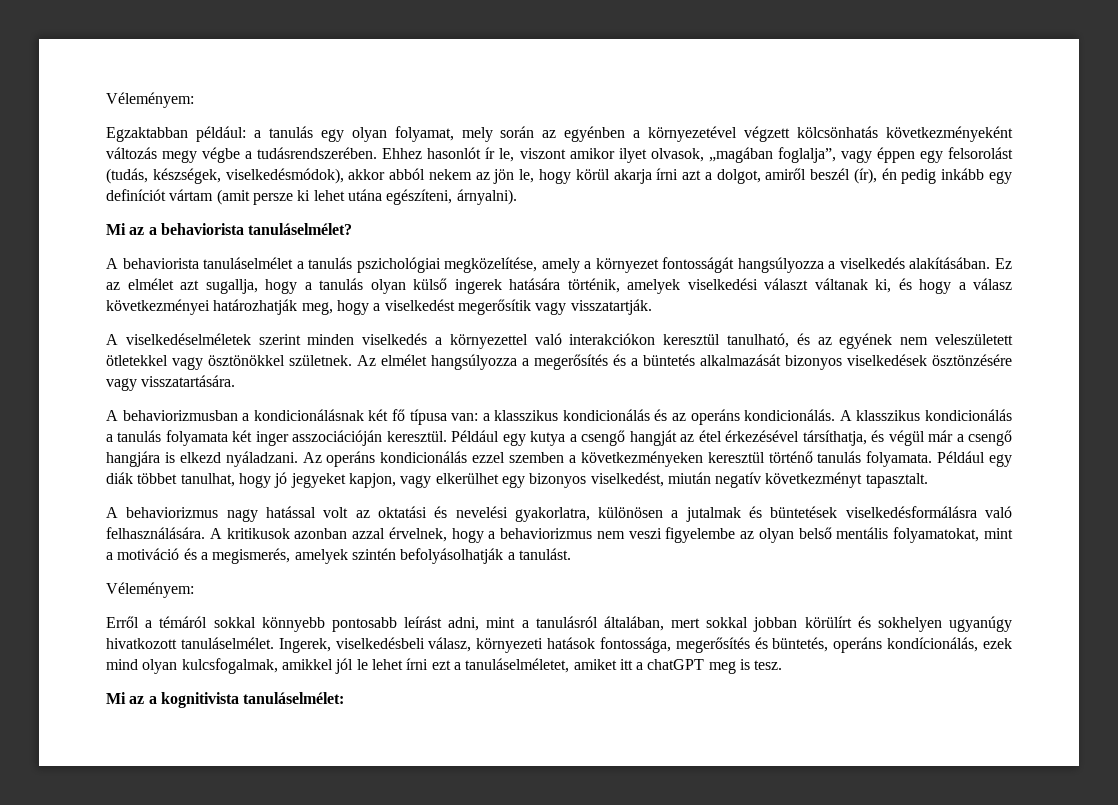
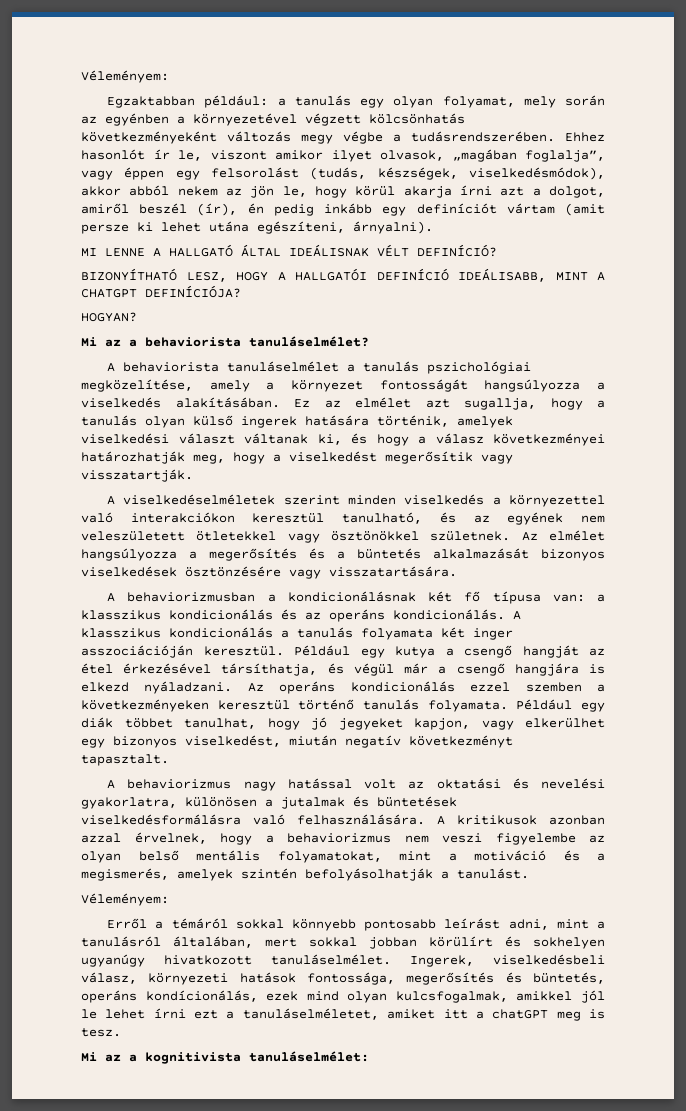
(517, 197) none -> [81,244,497,257] [81,268,605,282] [81,285,241,298] [81,312,137,322] // MI LENNE A HALLGATÓ ÁLTAL IDEÁLISNAK VÉLT DEFINÍCIÓ? // BIZONYÍTHATÓ LESZ, HOGY A HALLGATÓI DEFINÍCIÓ IDEÁLISABB, MINT A CHATGPT DEFINÍCIÓJA? // HOGYAN?

